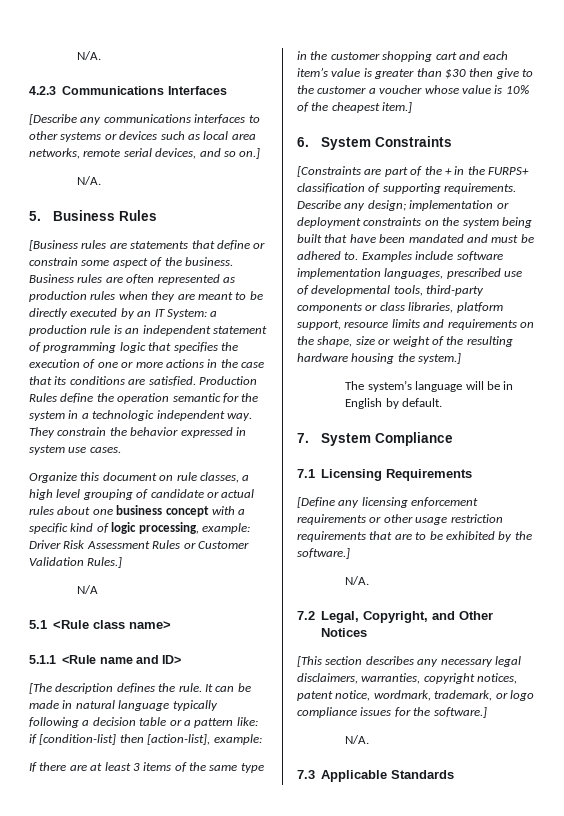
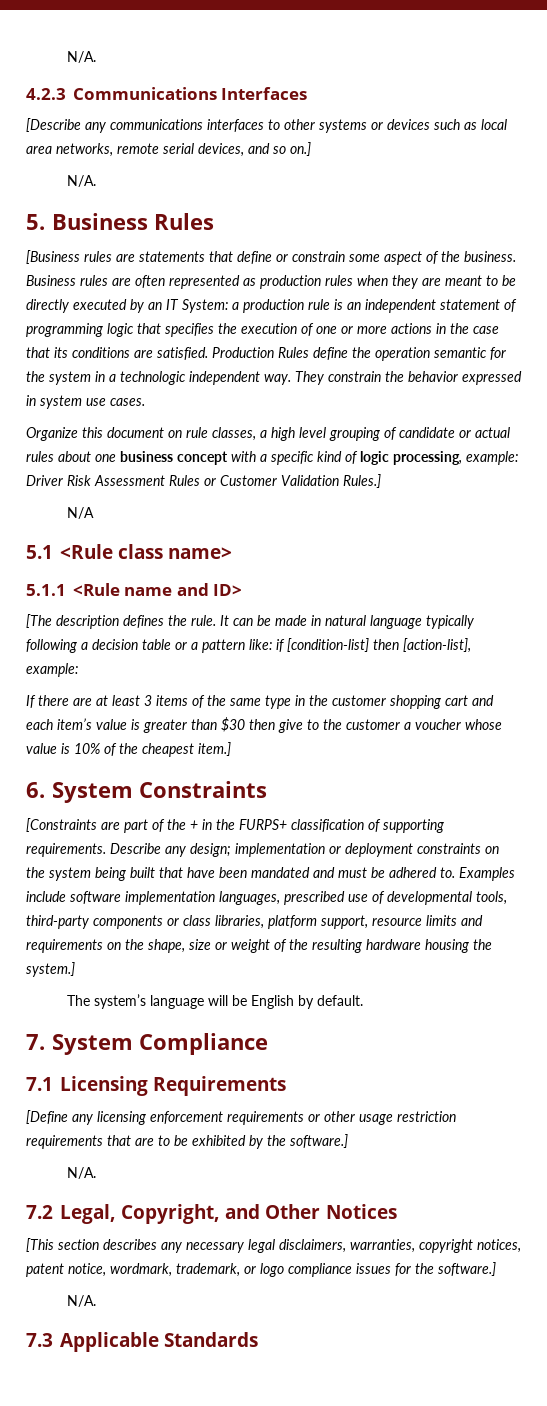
[503,381,514,390] in -> (247, 1000) none

